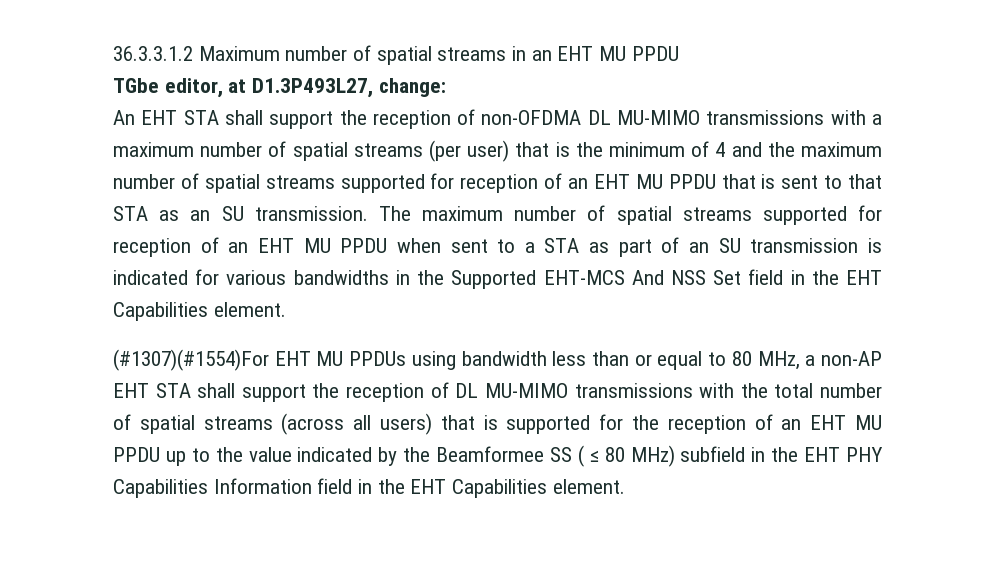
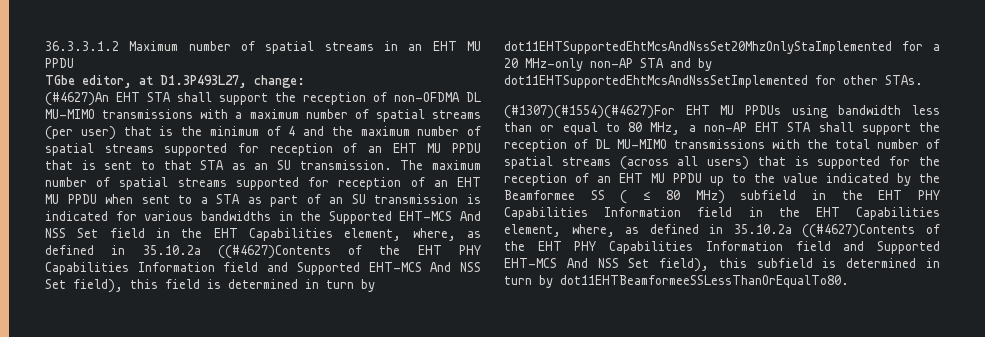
[113,110,135,125] An -> [45,92,109,106] (#4627)An
[213,302,286,317] [113,349,269,371] element. // (#1307)(#1554)For -> [344,228,481,241] [45,245,481,259] [45,262,482,275] [45,279,375,293] [504,41,940,54] [504,58,712,71] [504,75,923,88] [504,105,675,119] element, where, as defined in 35.10.2a ((#4627)Contents of the EHT PHY Capabilities Information field and Supported EHT-MCS And NSS Set field), this field is determined in turn by dot11EHTSupportedEhtMcsAndNssSet20MhzOnlyStaImplemented for a 20 MHz-only non-AP STA and by dot11EHTSupportedEhtMcsAndNssSetImplemented for other STAs. // (#1307)(#1554)(#4627)For
[552,479,625,494] element. -> [504,224,940,238] [504,241,940,254] [504,258,940,272] [504,275,849,288] element, where, as defined in 35.10.2a ((#4627)Contents of the EHT PHY Capabilities Information field and Supported EHT-MCS And NSS Set field), this subfield is determined in turn by dot11EHTBeamformeeSSLessThanOrEqualTo80.

